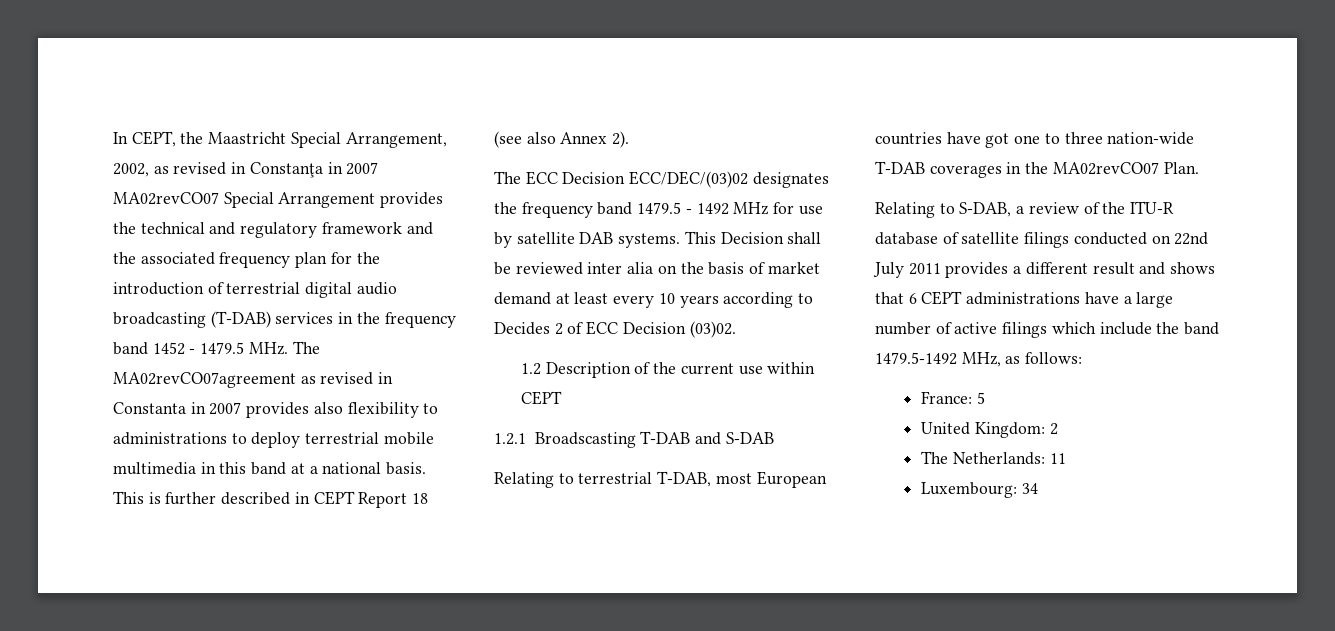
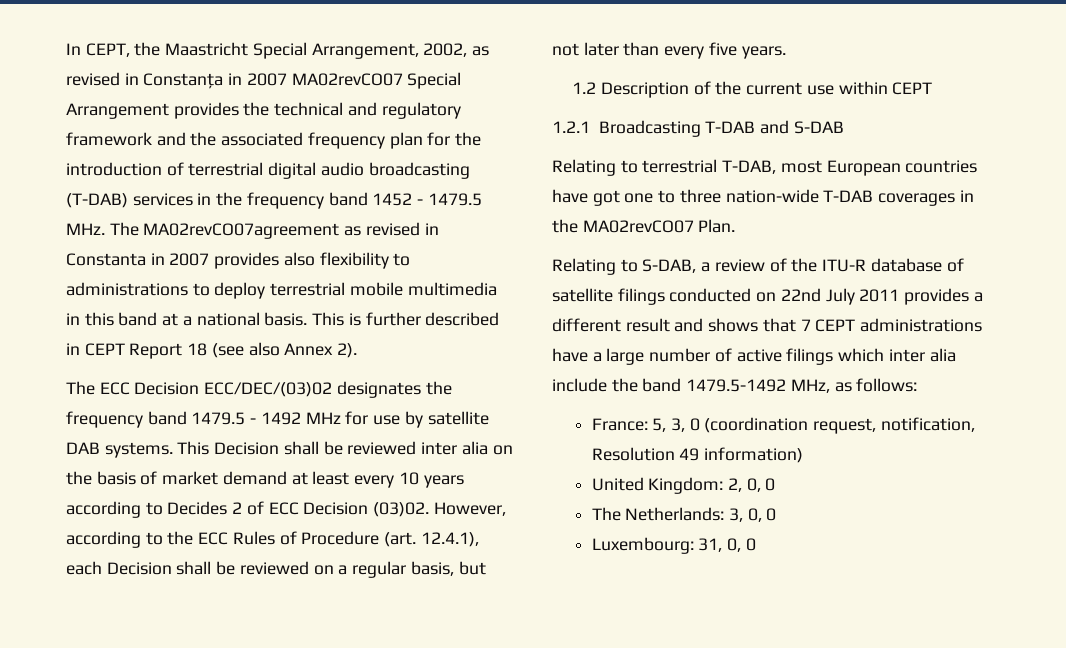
(736, 329) none -> [433,502,506,516] [66,531,479,548] [66,561,486,578] [552,42,786,59] However, according to the ECC Rules of Procedure (art. 12.4.1), each Decision shall be reviewed on a regular basis, but not later than every five years.
[534,432,636,448] Broadscasting -> [598,120,701,137] Broadcasting
[908,293,917,304] 6 -> [800,319,811,331] 7
(1096, 328) none -> [888,348,956,362] inter alia
[976,392,985,404] 5 -> [652,417,975,434] [591,447,803,463] 5, 3, 0 (coordination request, notification, Resolution 49 information)
[1049,423,1058,435] 2 -> [727,478,776,492] 2, 0, 0
[1049,453,1066,464] [921,482,1038,498] 11 // Luxembourg: 34 -> [728,508,777,522] [591,537,756,554] 3, 0, 0 // Luxembourg: 31, 0, 0

